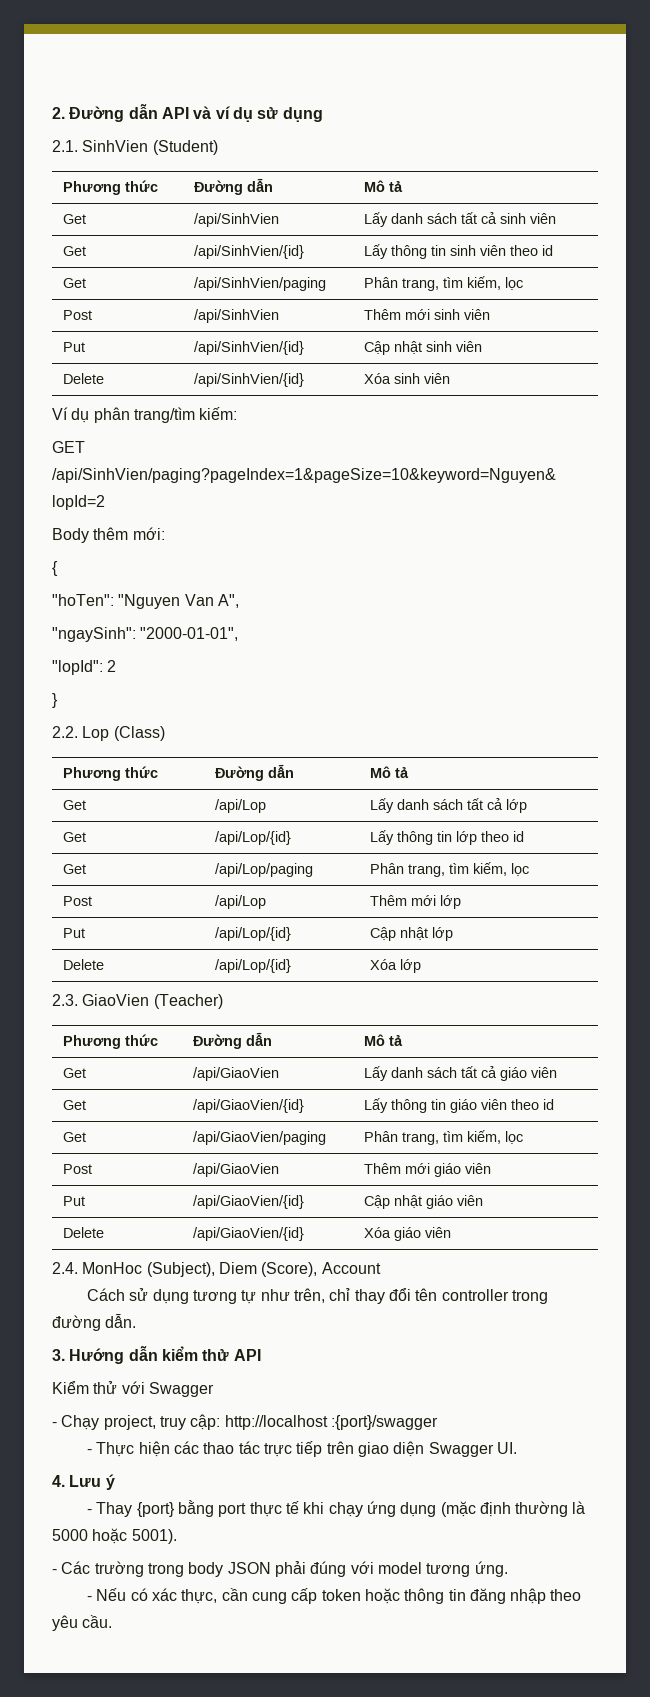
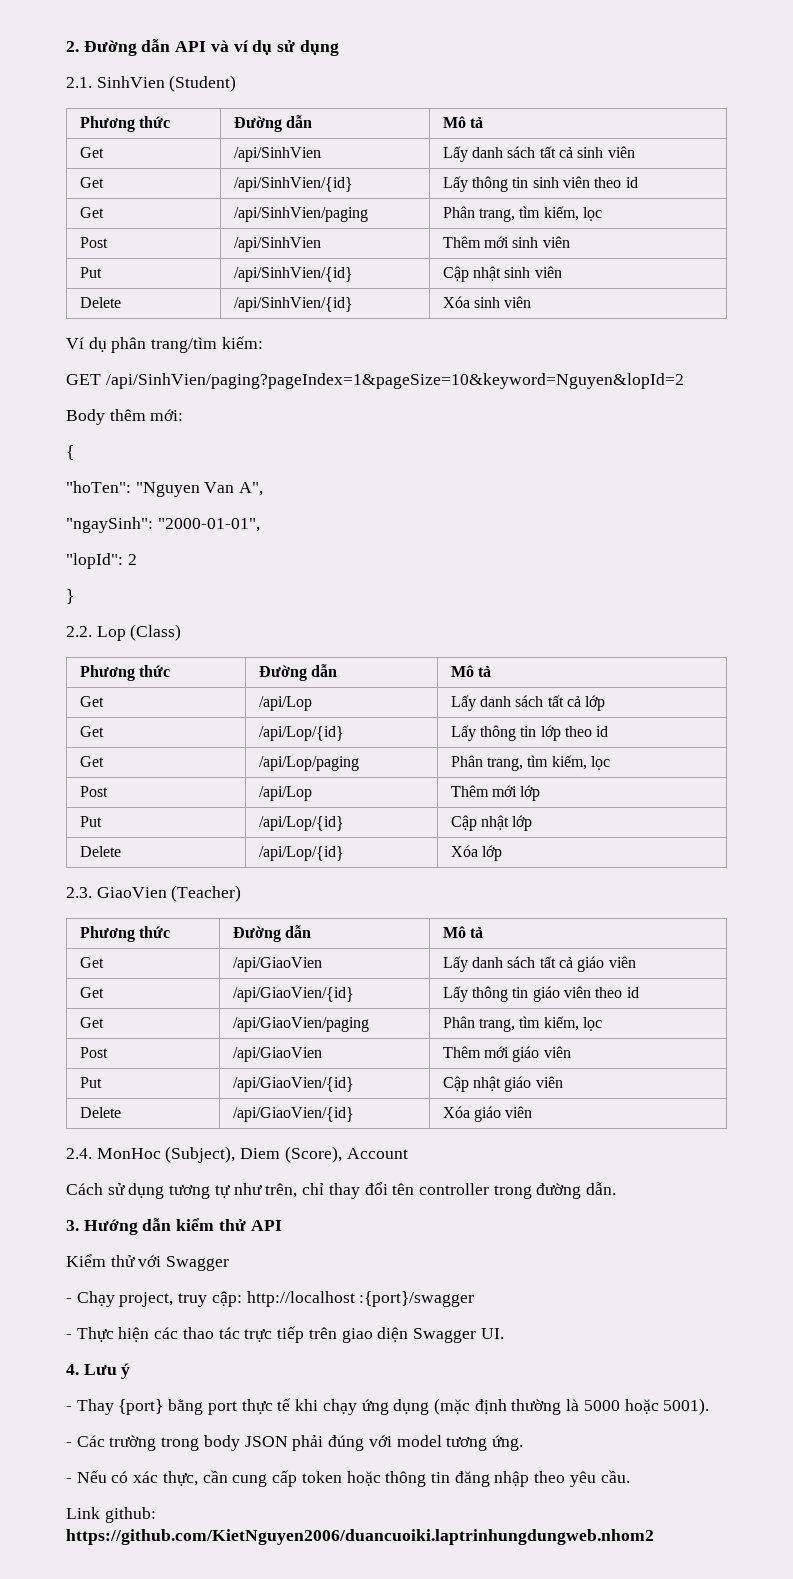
(113, 1621) none -> [66,1507,156,1523] [66,1529,654,1545] // Link github: https://github.com/KietNguyen2006/duancuoiki.laptrinhungdungweb.nhom2

